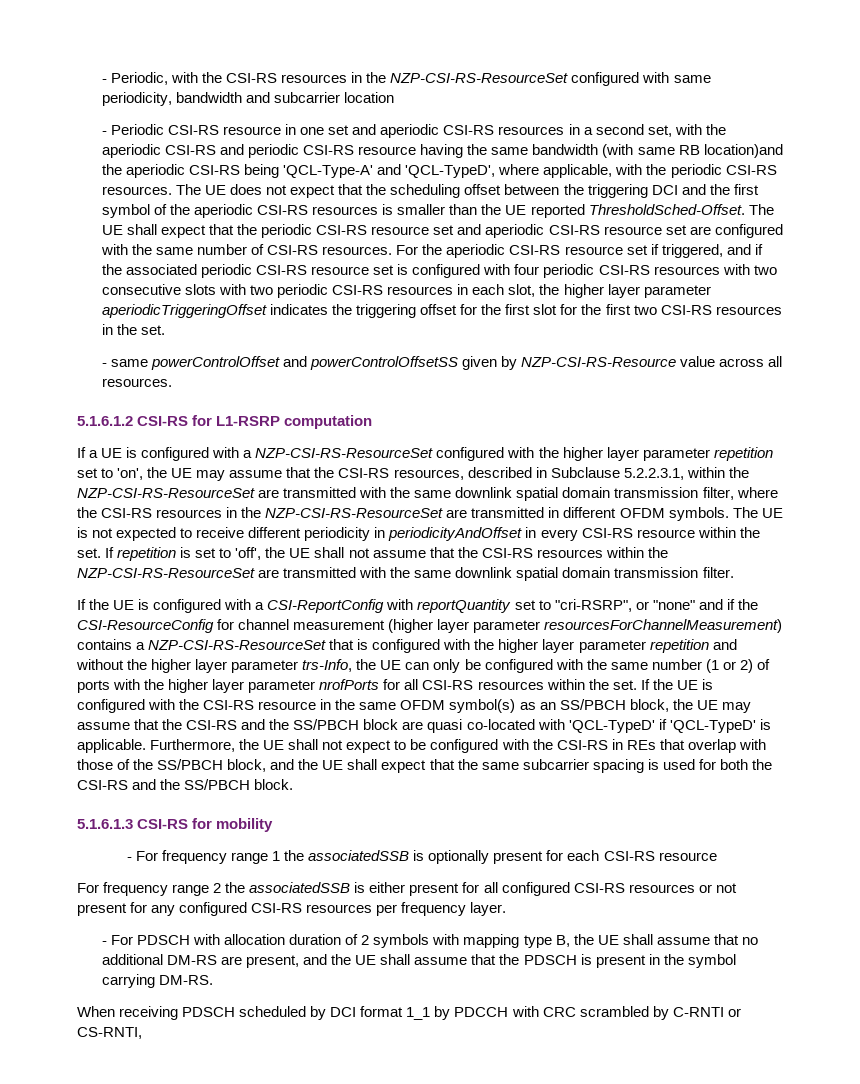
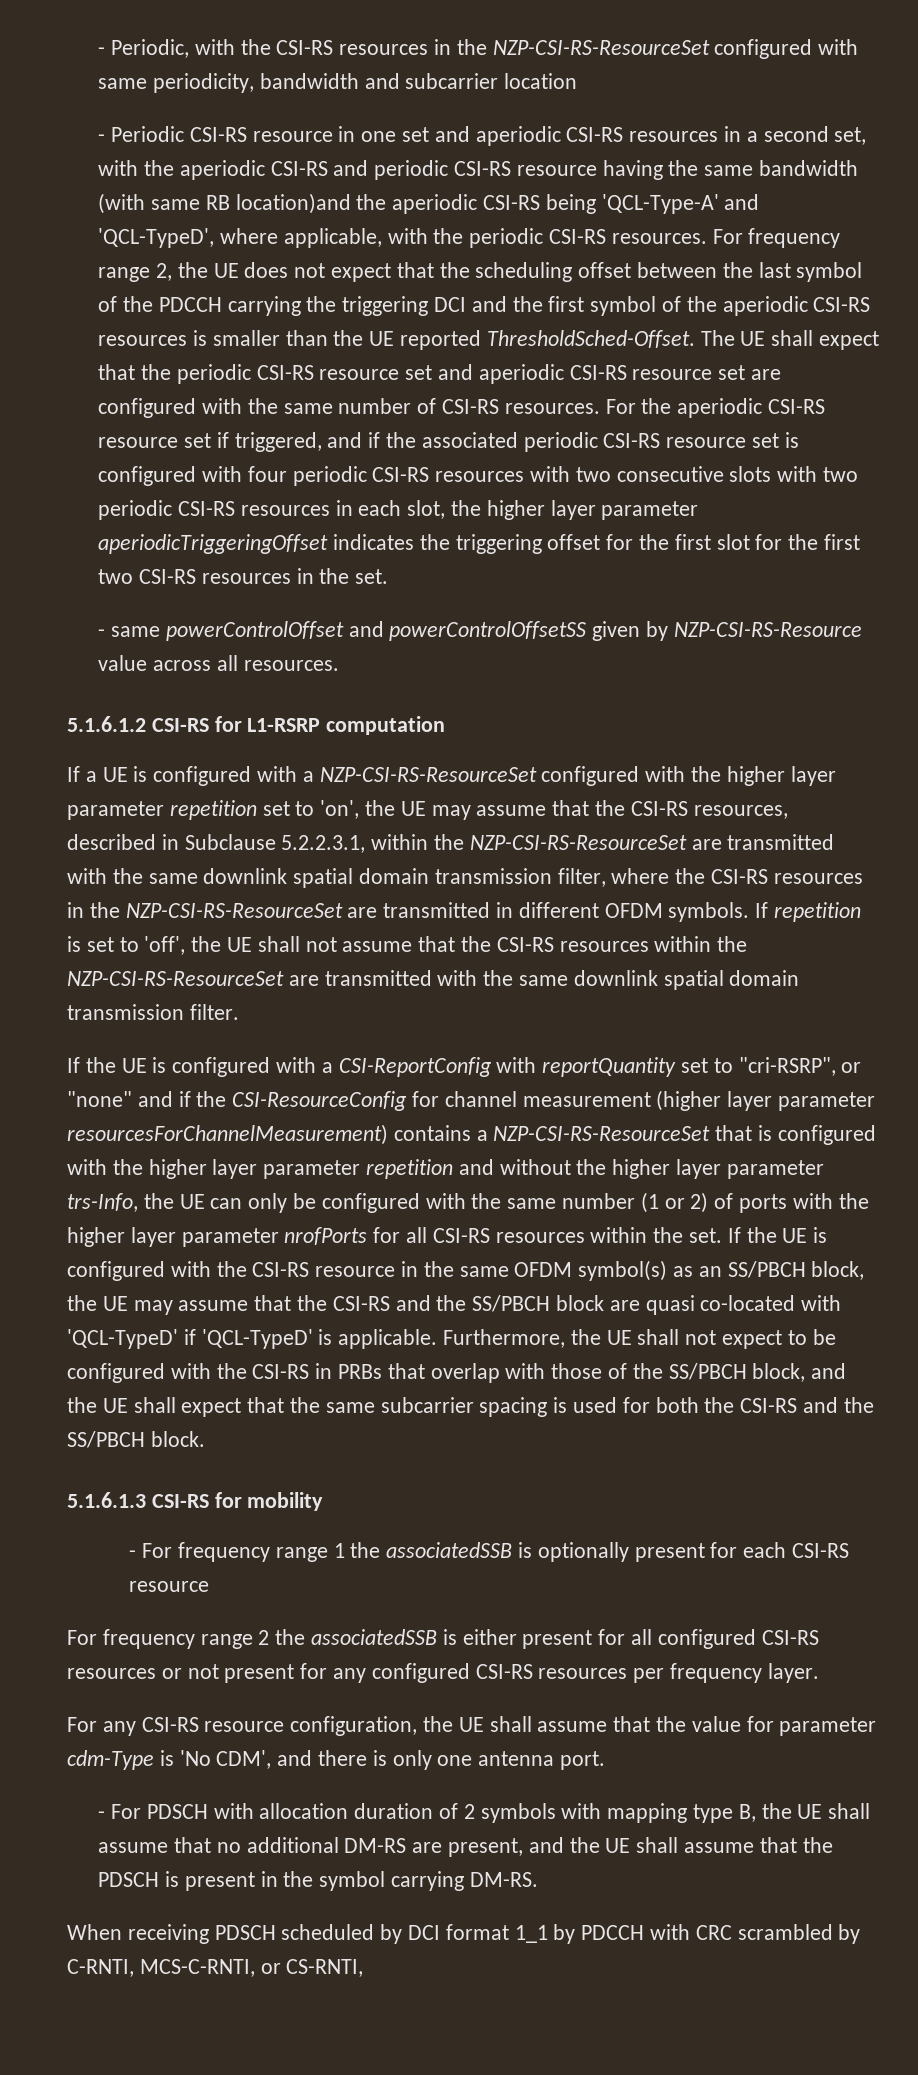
[176,184,202,195] The -> [712,228,841,248] [98,262,208,282] For frequency range 2, the
(584, 189) none -> [758,262,863,282] [98,296,337,316] last symbol of the PDCCH carrying the
[732,507,783,518] [77,527,760,541] [77,548,101,558] The UE is not expected to receive different periodicity in periodicityAndOffset in every CSI-RS resource within the set. -> (750, 912) none
[626,740,656,750] REs -> [338,1364,383,1379] PRBs
(507, 909) none -> [67,1716,877,1736] [67,1750,606,1770] // For any CSI-RS resource configuration, the UE shall assume that the value for parameter cdm-Type is 'No CDM', and there is only one antenna port.
[672,1007,724,1017] C-RNTI -> [67,1959,255,1977] C-RNTI, MCS-C-RNTI,

